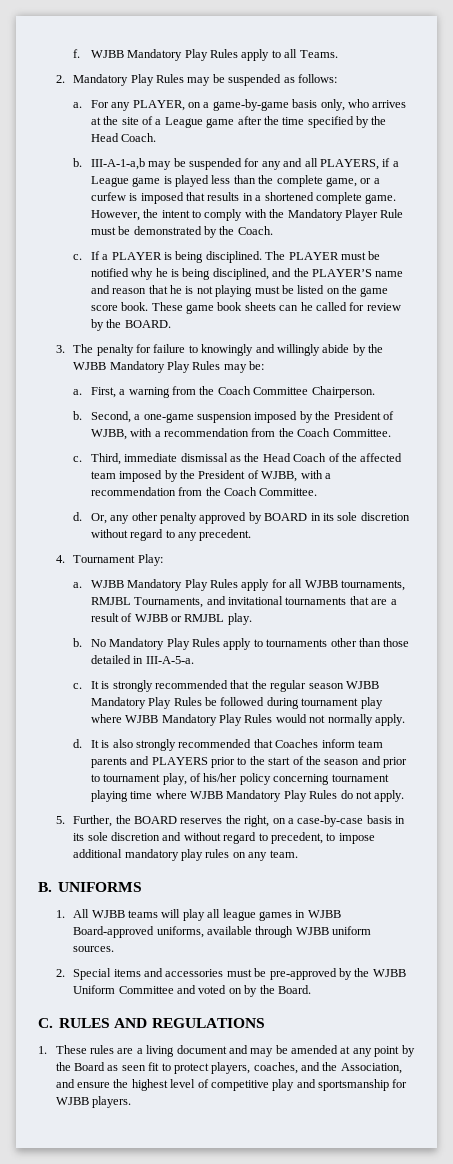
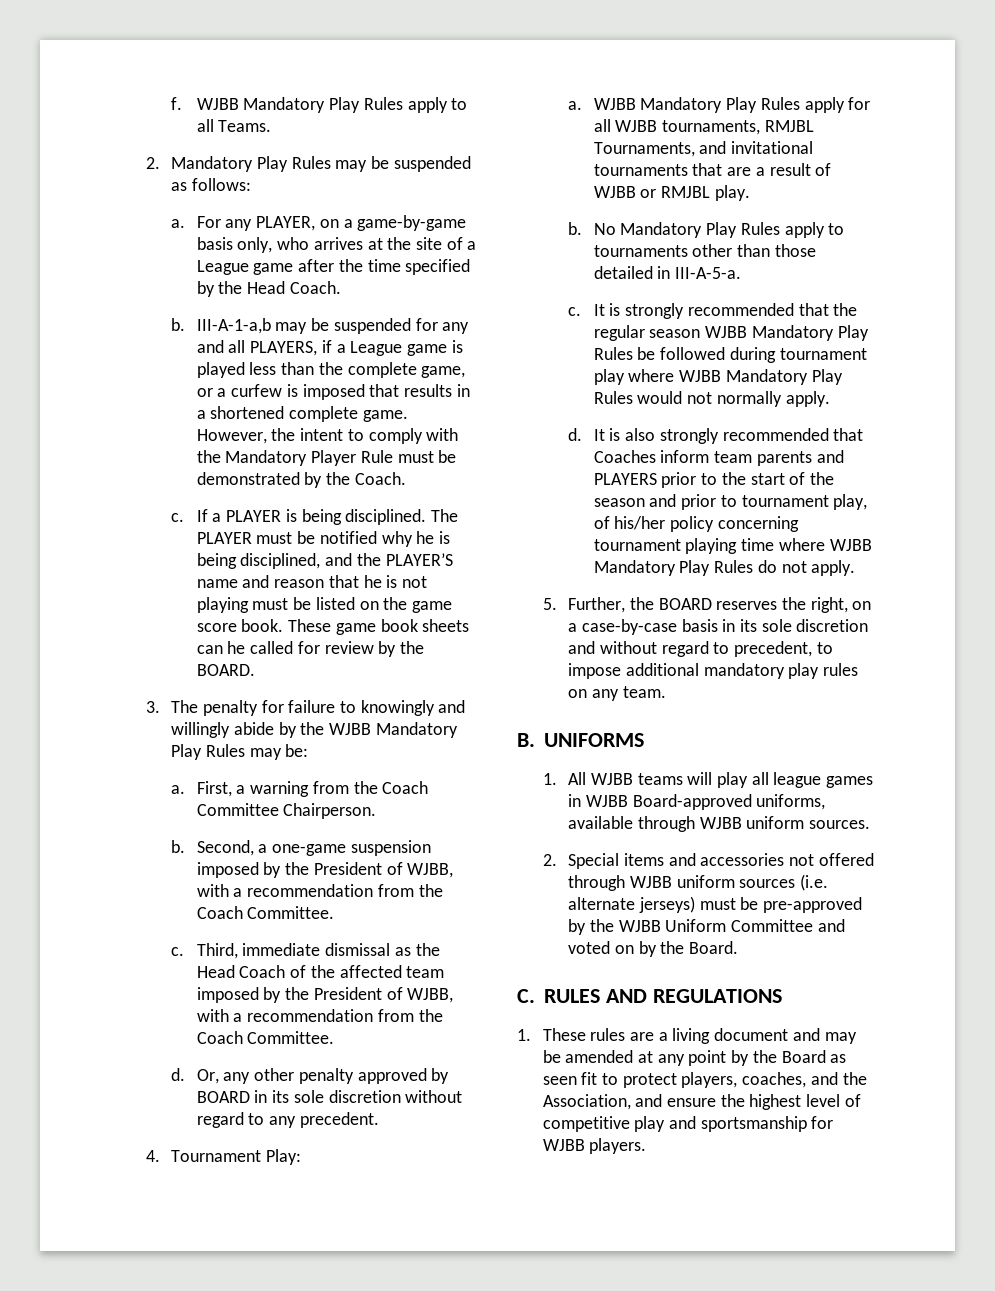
(224, 973) none -> [788,853,874,866] [568,874,828,891] [568,896,695,913] not offered through WJBB uniform sources (i.e. alternate jerseys)

